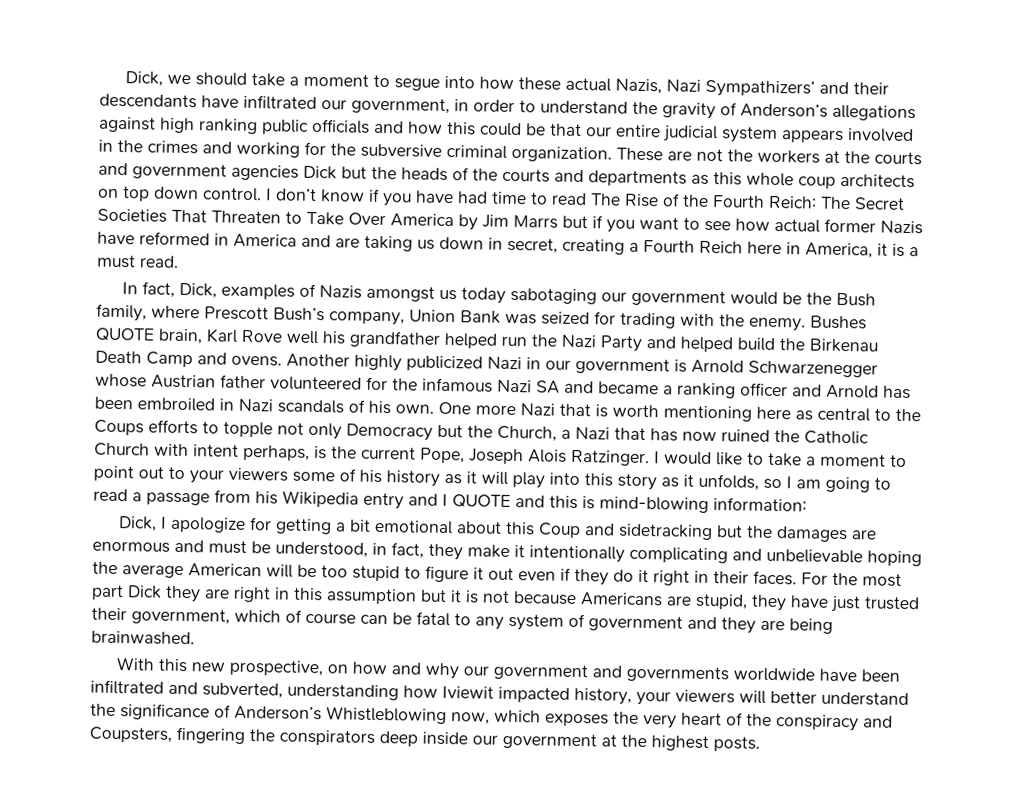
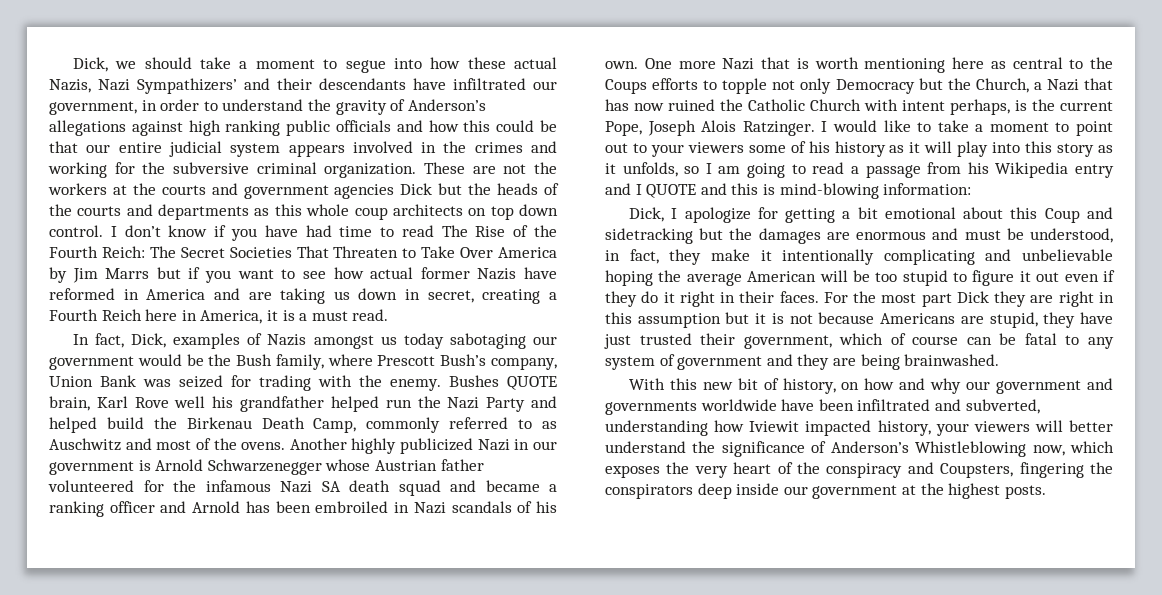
[146,351,227,368] Camp and -> [313,417,558,433] [49,438,237,451] Camp, commonly referred to as Auschwitz and most of the
(560, 387) none -> [349,480,441,496] death squad
[229,659,324,677] prospective, -> [737,378,836,394] bit of history,

